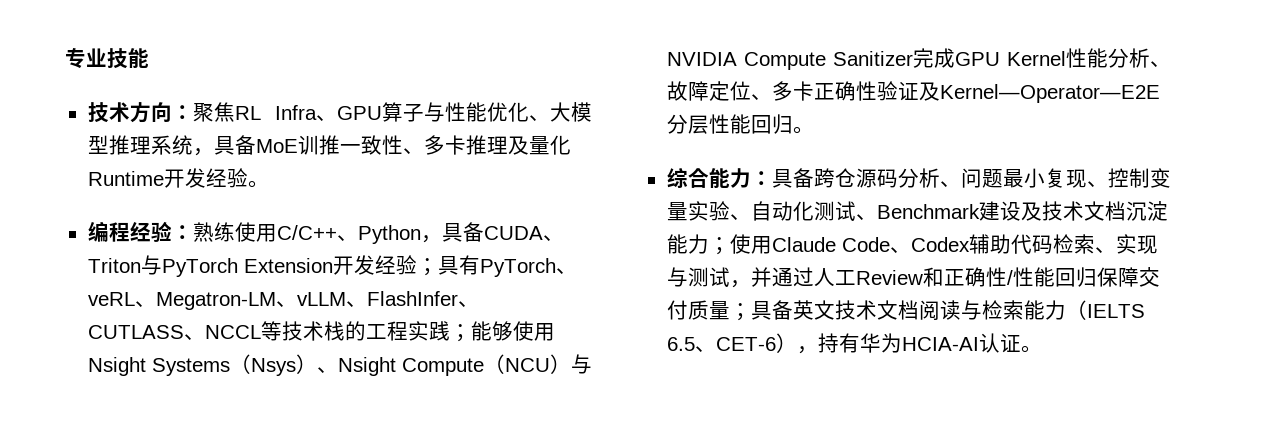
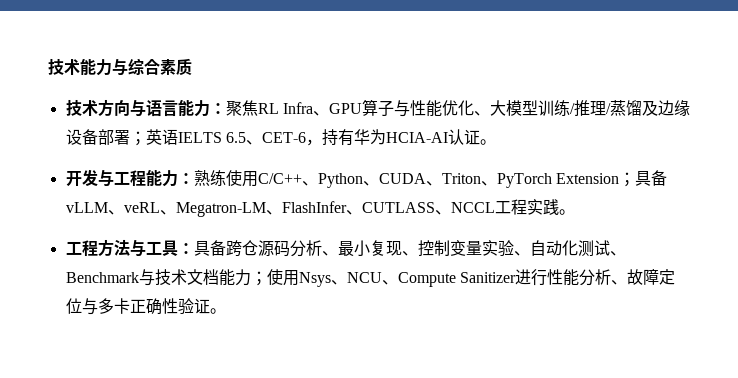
[65,48,149,69] 专业技能 -> [48,58,192,76] 技术能力与综合素质
(172, 112) none -> [129,99,210,117] 与语言能力
[108,135,571,156] [87,168,269,188] [87,221,172,242] 推理系统，具备MoE训推一致性、多卡推理及量化Runtime开发经验。 // 编程经验 -> [537,100,690,117] [65,129,496,146] [65,169,178,187] 训练/推理/蒸馏及边缘设备部署；英语IELTS 6.5、CET-6，持有华为HCIA-AI认证。 // 开发与工程能力
[420,222,484,243] ，具备 -> [362,181,379,186] 、
[140,255,162,275] 与 -> [480,181,497,186] 、
[332,255,556,277] 开发经验；具有PyTorch -> [618,170,667,187] [65,202,108,213] ；具备vLLM
[296,292,367,307] vLLM、 -> (282, 212) none
[260,321,555,342] [87,354,592,376] [666,48,1171,70] [666,81,1160,103] [666,114,814,134] [666,168,751,189] 等技术栈的工程实践；能够使用Nsight Systems（Nsys）、Nsight Compute（NCU）与NVIDIA Compute Sanitizer完成GPU Kernel性能分析、故障定位、多卡正确性验证及Kernel—Operator—E2E分层性能回归。 // 综合能力 -> [494,199,575,215] [65,239,178,257] 工程实践。 // 工程方法与工具
[960,168,1003,188] 问题 -> (338, 253) none
[978,201,1168,221] 建设及技术文档沉淀 -> [138,269,219,286] 与技术文档
[771,234,1158,254] [666,267,1160,288] [666,300,1145,321] [666,333,1000,354] Claude Code、Codex辅助代码检索、实现与测试，并通过人工Review和正确性/性能回归保障交付质量；具备英文技术文档阅读与检索能力（IELTS 6.5、CET-6），持有华为HCIA-AI认 -> [298,269,675,287] [65,298,194,315] Nsys、NCU、Compute Sanitizer进行性能分析、故障定位与多卡正确性验

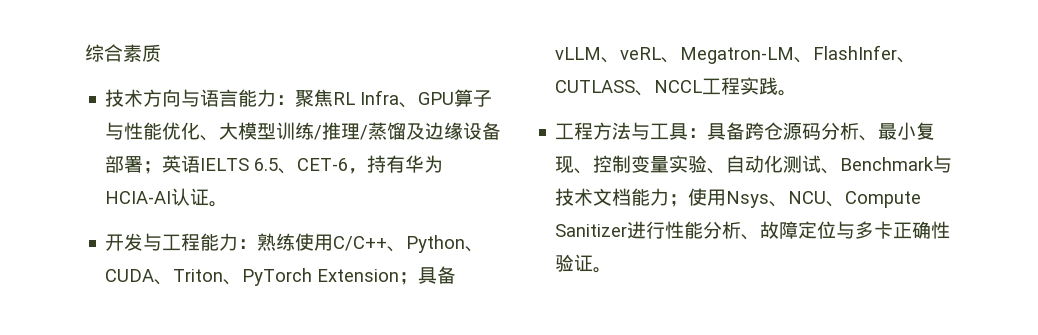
[48,58,128,76] 技术能力与 -> (85, 53) none

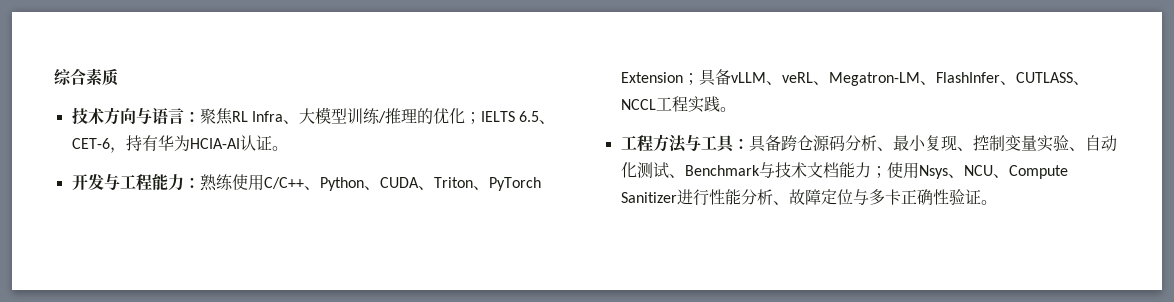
[238,89,277,107] 能力 -> (184, 116) none
[418,89,493,107] [105,122,220,141] GPU算子与性能优化、 -> (299, 122) none
[360,122,502,140] [105,155,201,174] /蒸馏及边缘设备部署；英语 -> [416,108,481,124] 的优化；

